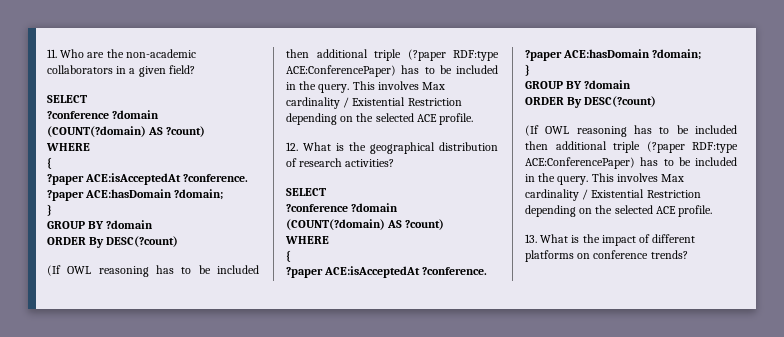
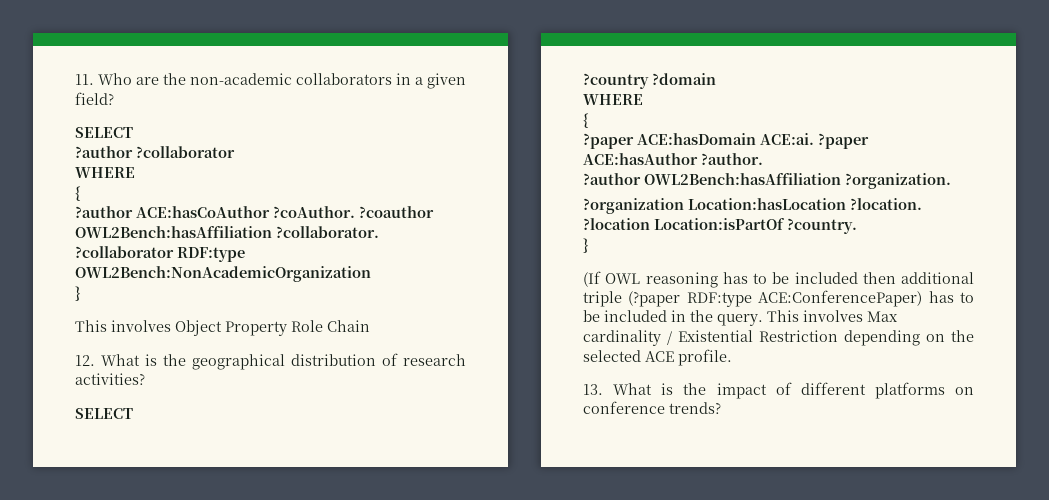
[47,110,160,119] [47,126,206,137] [46,143,90,151] [47,157,52,169] [47,173,249,185] [47,189,224,201] [47,204,52,216] [47,220,154,229] [47,236,179,248] [47,265,259,277] [286,49,499,61] [286,65,498,77] [286,81,446,93] [286,97,462,109] [286,113,474,125] ?conference ?domain (COUNT(?domain) AS ?count) // WHERE // { // ?paper ACE:isAcceptedAt ?conference. ?paper ACE:hasDomain ?domain; // } // GROUP BY ?domain // ORDER By DESC(?count) // (If OWL reasoning has to be included then additional triple (?paper RDF:type ACE:ConferencePaper) has to be included in the query. This involves Max cardinality / Existential Restriction depending on the selected ACE profile. -> [75,146,235,158] [75,167,135,178] [75,186,81,201] [75,206,434,218] [75,226,379,238] [75,246,245,262] [75,266,371,282] [75,286,81,301] [75,320,370,336] ?author ?collaborator // WHERE // { // ?author ACE:hasCoAuthor ?coAuthor. ?coauthor OWL2Bench:hasAffiliation ?collaborator. ?collaborator RDF:type OWL2Bench:NonAcademicOrganization // } // This involves Object Property Role Chain
[286,203,399,212] [286,219,445,230] [285,236,329,244] [286,250,291,262] [286,266,488,278] [525,49,702,61] [525,64,530,76] [525,80,632,89] [525,96,657,108] ?conference ?domain (COUNT(?domain) AS ?count) // WHERE // { // ?paper ACE:isAcceptedAt ?conference. ?paper ACE:hasDomain ?domain; // } // GROUP BY ?domain // ORDER By DESC(?count) -> [583,73,716,89] [583,94,643,105] [583,113,589,128] [583,133,869,149] [583,153,763,165] [583,173,951,189] [583,198,922,214] [583,218,857,234] [583,238,589,253] ?country ?domain // WHERE // { // ?paper ACE:hasDomain ACE:ai. ?paper ACE:hasAuthor ?author. // ?author OWL2Bench:hasAffiliation ?organization. // ?organization Location:hasLocation ?location. ?location Location:isPartOf ?country. // }

